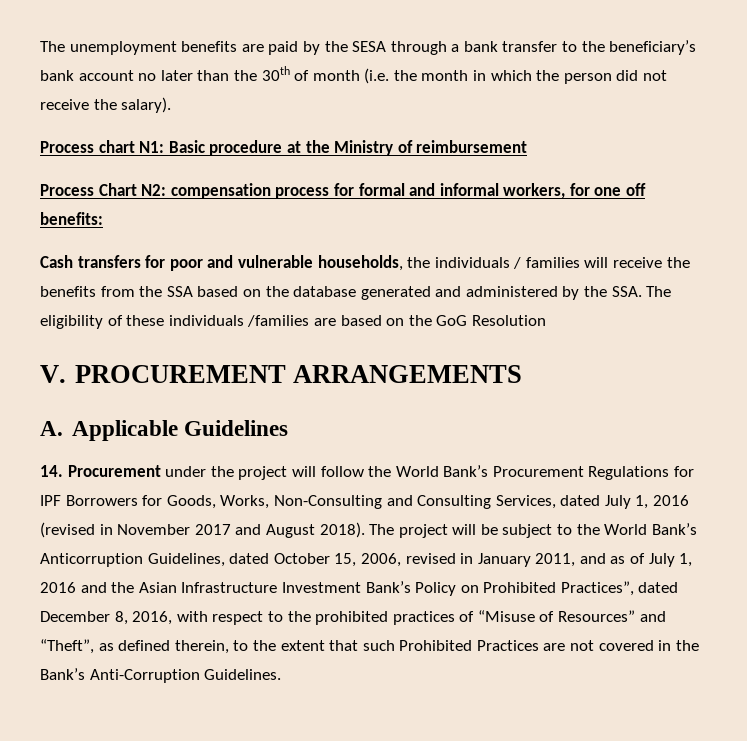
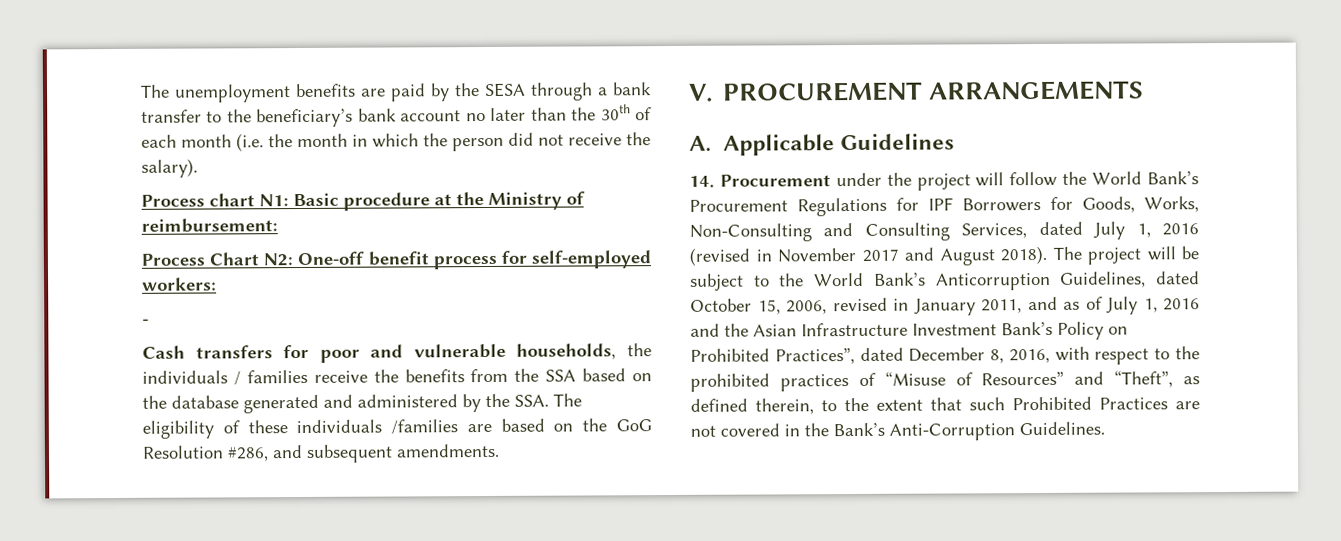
(310, 75) none -> [141,134,177,148] each
[416,140,528,153] reimbursement -> [141,218,278,233] reimbursement:
[170,183,647,199] [40,212,103,225] compensation process for formal and informal workers, for one off benefits: -> [297,250,651,270] [142,277,217,291] [142,318,149,325] One-off benefit process for self-employed workers: // -
[584,257,609,268] will -> (308, 376) none
(546, 320) none -> [227,443,500,463] #286, and subsequent amendments.

